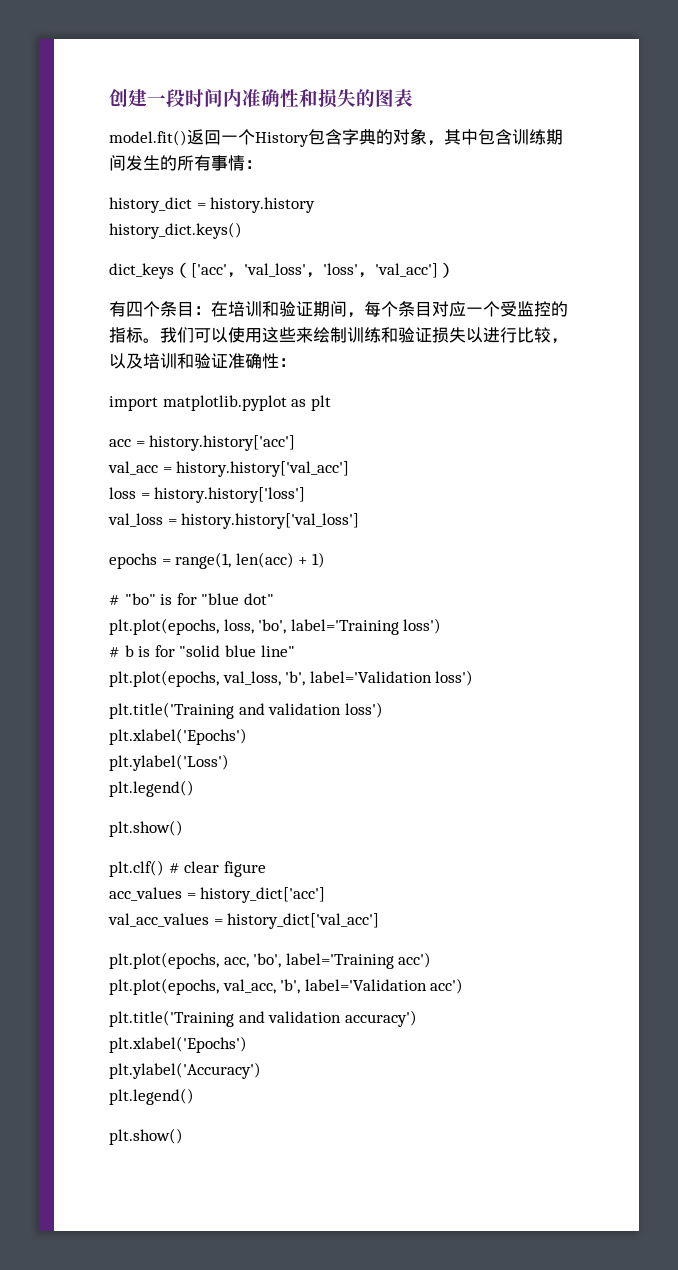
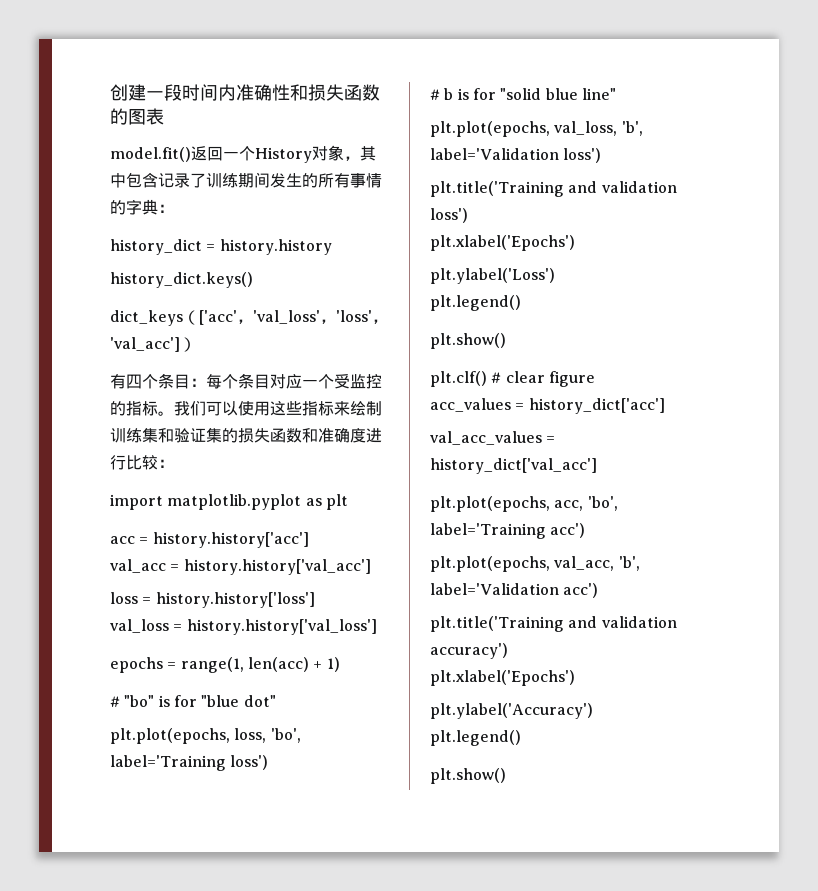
(356, 98) none -> [344,84,380,101] 函数
[308,129,393,145] 包含字典的 -> (312, 155) none
(512, 137) none -> [158,173,206,188] 记录了
(245, 163) none -> [110,199,158,215] 的字典
[211,301,364,318] 在培训和验证期间， -> (206, 382) none
(296, 334) none -> [302,401,334,416] 指标
[381,327,568,344] [109,353,279,369] 和验证损失以进行比较，以及培训和验证准确性 -> [142,428,382,443] [110,455,158,470] 集和验证集的损失函数和准确度进行比较

